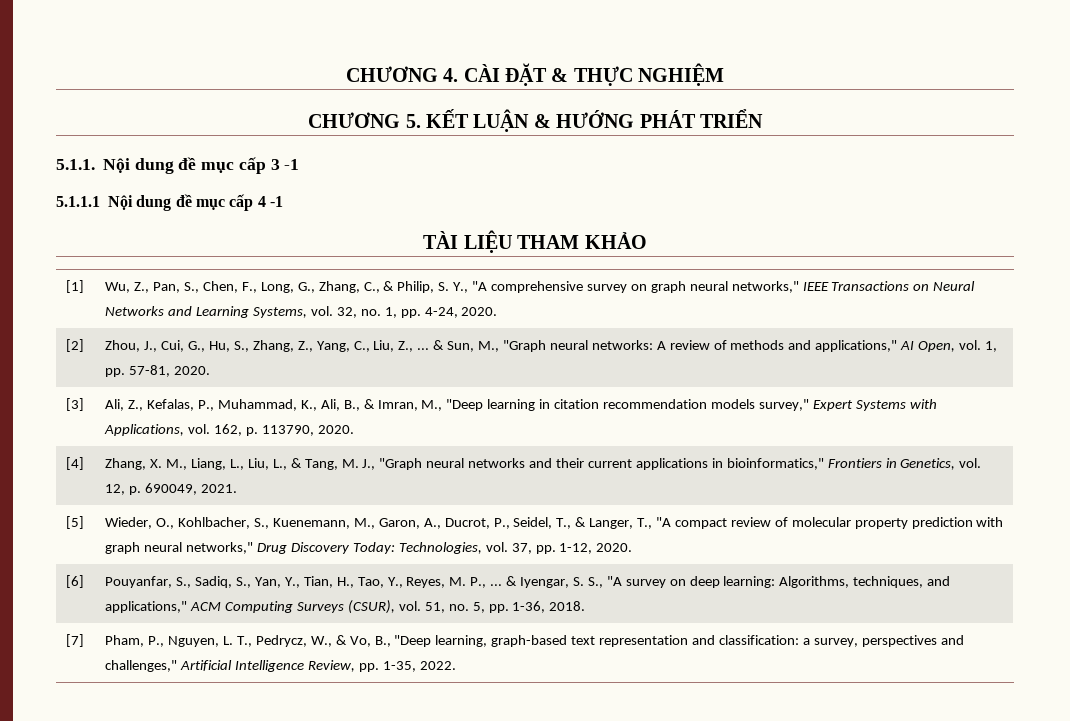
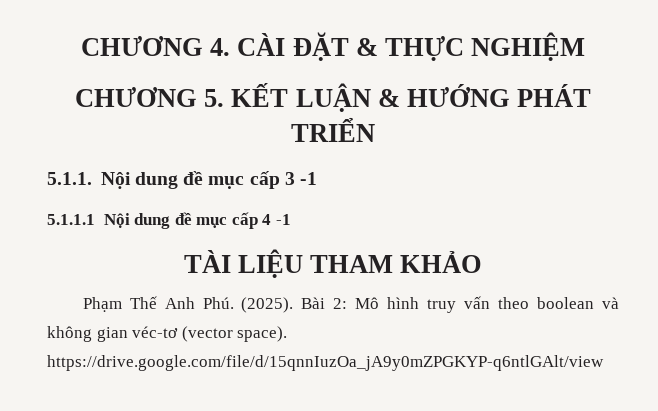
[66,280,85,293] [105,281,976,293] [105,306,498,318] [66,339,85,352] [105,340,997,352] [105,365,211,377] [66,398,85,411] [105,399,937,411] [104,424,354,436] [66,457,85,470] [105,458,982,470] [105,483,238,495] [66,516,85,529] [105,517,1004,529] [105,542,633,554] [66,575,85,588] [105,576,951,588] [105,600,586,614] [66,634,85,647] [105,635,964,647] [105,660,456,672] // [1] | Wu, Z., Pan, S., Chen, F., Long, G., Zhang, C., & Philip, S. Y., "A comprehensive survey on graph neural networks," IEEE Transactions on Neural Networks and Learning Systems, vol. 32, no. 1, pp. 4-24, 2020. // [2] | Zhou, J., Cui, G., Hu, S., Zhang, Z., Yang, C., Liu, Z., ... & Sun, M., "Graph neural networks: A review of methods and applications," AI Open, vol. 1, pp. 57-81, 2020. // [3] | Ali, Z., Kefalas, P., Muhammad, K., Ali, B., & Imran, M., "Deep learning in citation recommendation models survey," Expert Systems with Applications, vol. 162, p. 113790, 2020. // [4] | Zhang, X. M., Liang, L., Liu, L., & Tang, M. J., "Graph neural networks and their current applications in bioinformatics," Frontiers in Genetics, vol. 12, p. 690049, 2021. // [5] | Wieder, O., Kohlbacher, S., Kuenemann, M., Garon, A., Ducrot, P., Seidel, T., & Langer, T., "A compact review of molecular property prediction with graph neural networks," Drug Discovery Today: Technologies, vol. 37, pp. 1-12, 2020. // [6] | Pouyanfar, S., Sadiq, S., Yan, Y., Tian, H., Tao, Y., Reyes, M. P., ... & Iyengar, S. S., "A survey on deep learning: Algorithms, techniques, and applications," ACM Computing Surveys (CSUR), vol. 51, no. 5, pp. 1-36, 2018. // [7] | Pham, P., Nguyen, L. T., Pedrycz, W., & Vo, B., "Deep learning, graph-based text representation and classification: a survey, perspectives and challenges," Artificial Intelligence Review, pp. 1-35, 2022. -> [82,296,619,313] [47,326,288,342] [47,355,604,371] // Phạm Thế Anh Phú. (2025). Bài 2: Mô hình truy vấn theo boolean và không gian véc-tơ (vector space). https://drive.google.com/file/d/15qnnIuzOa_jA9y0mZPGKYP-q6ntlGAlt/view

